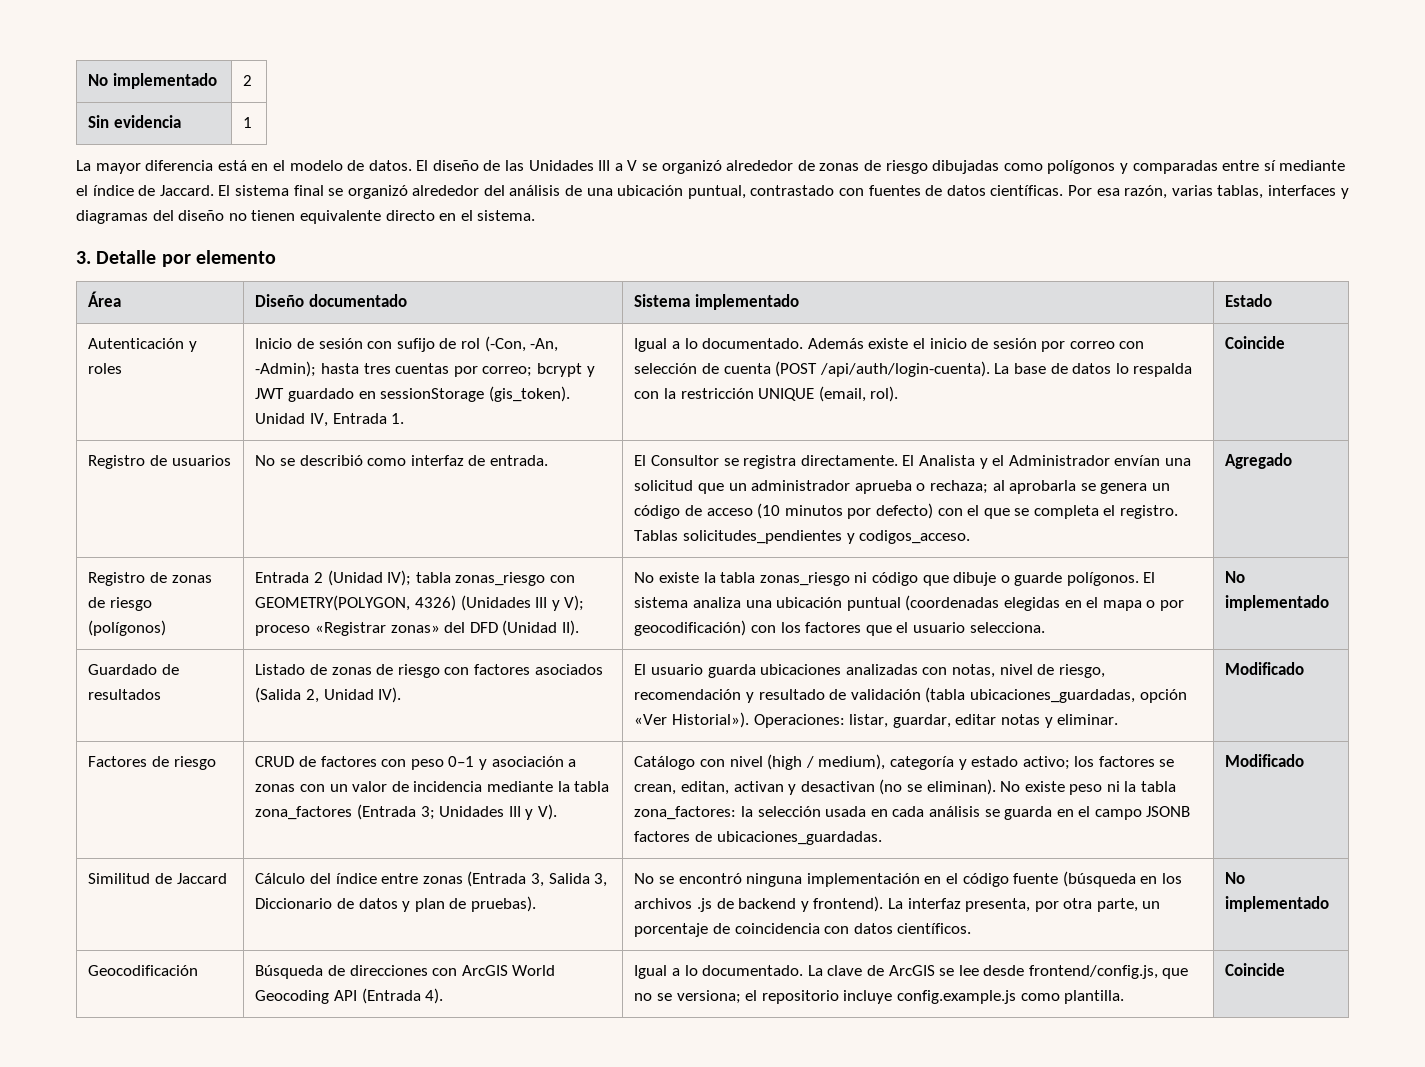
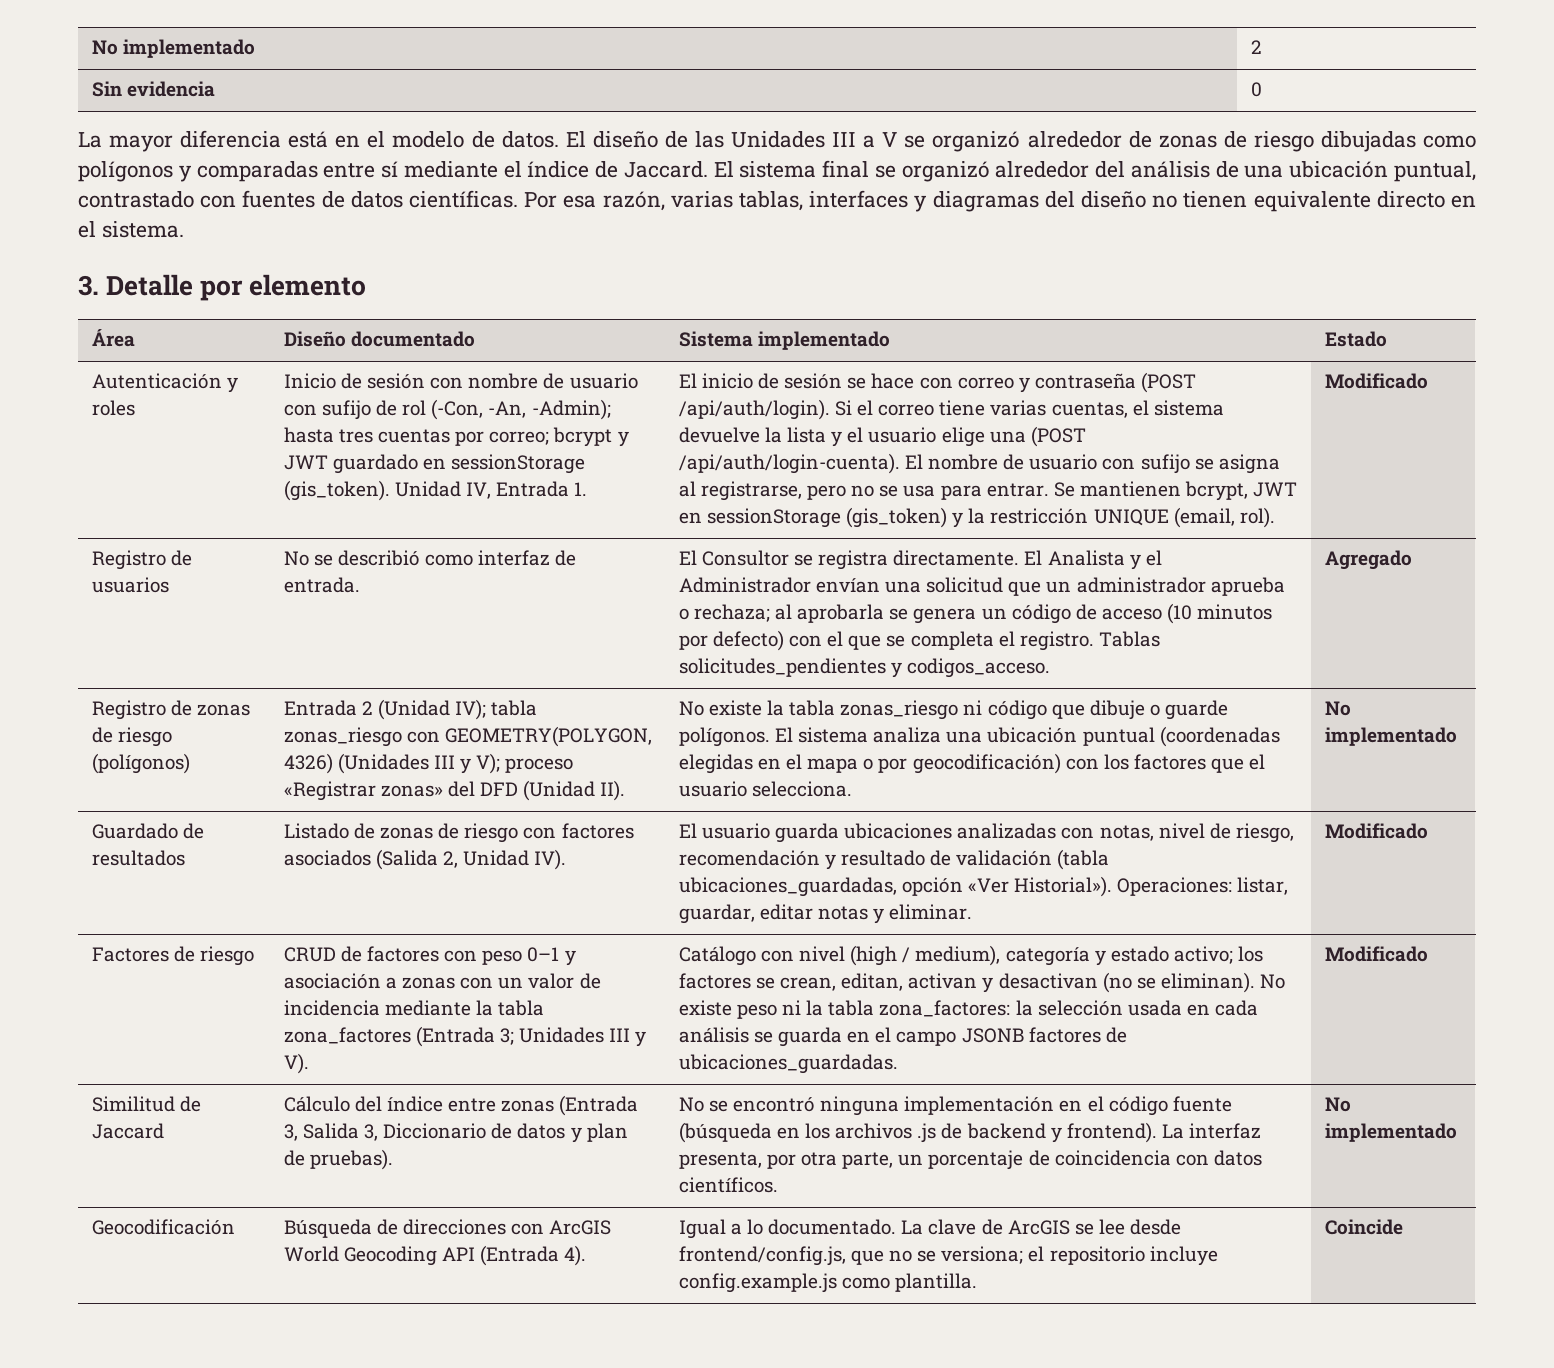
[243,117,253,128] 1 -> [1250,82,1262,97] 0
(393, 345) none -> [468,373,638,389] [283,404,317,416] nombre de usuario con
[634,338,1145,352] [634,361,1193,377] [634,391,660,399] Igual a lo documentado. Además existe el inicio de sesión por correo con selección de cuenta (POST /api/auth/login-cuenta). La base de datos lo respalda con -> [678,372,1197,393] [678,399,1224,420] [678,426,1086,447] [678,453,1280,474] [678,481,1298,501] [678,507,964,528] El inicio de sesión se hace con correo y contraseña (POST /api/auth/login). Si el correo tiene varias cuentas, el sistema devuelve la lista y el usuario elige una (POST /api/auth/login-cuenta). El nombre de usuario con sufijo se asigna al registrarse, pero no se usa para entrar. Se mantienen bcrypt, JWT en sessionStorage (gis_token) y
[1225,336,1286,349] Coincide -> [1324,373,1428,389] Modificado

